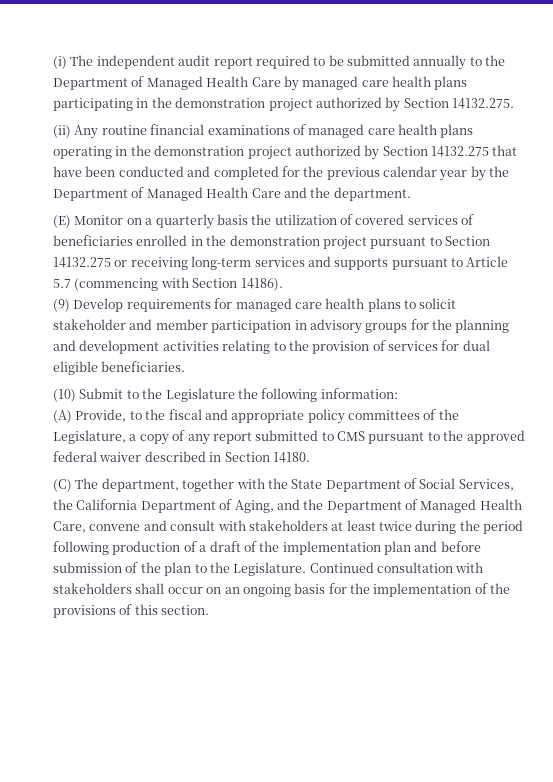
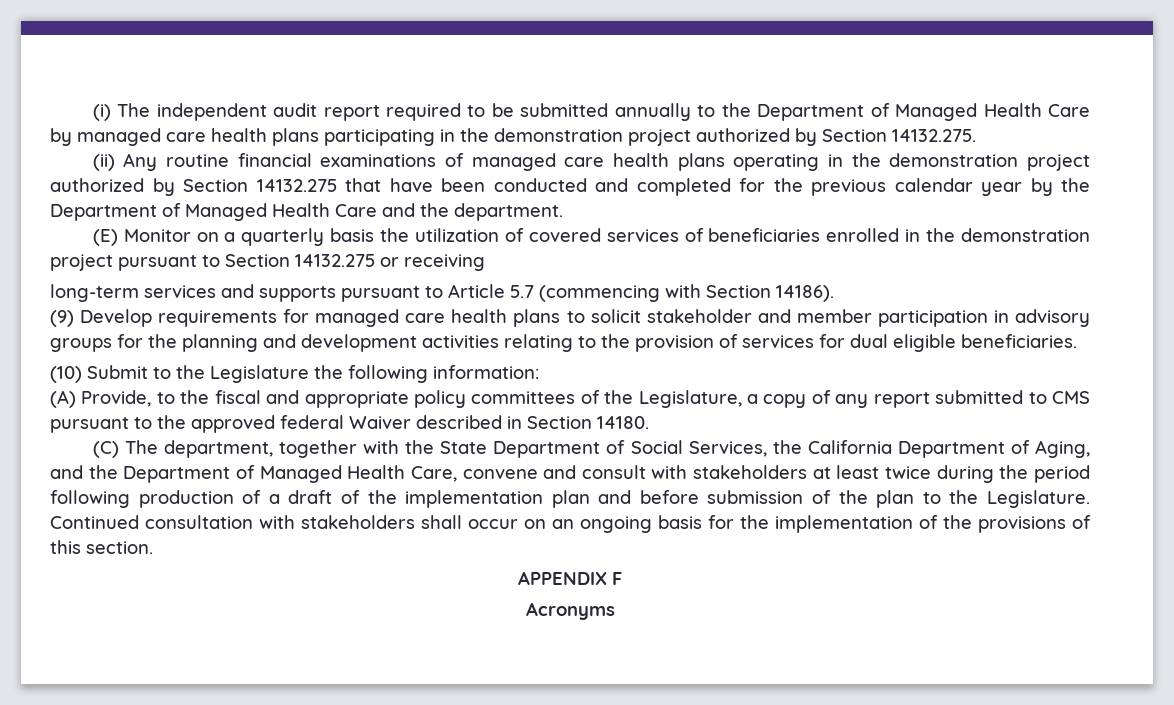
(188, 263) none -> (485, 262) //
[99,452,142,462] waiver -> [349,416,411,429] Waiver
(210, 610) none -> [518,571,622,585] [525,602,615,620] // APPENDIX F // Acronyms

